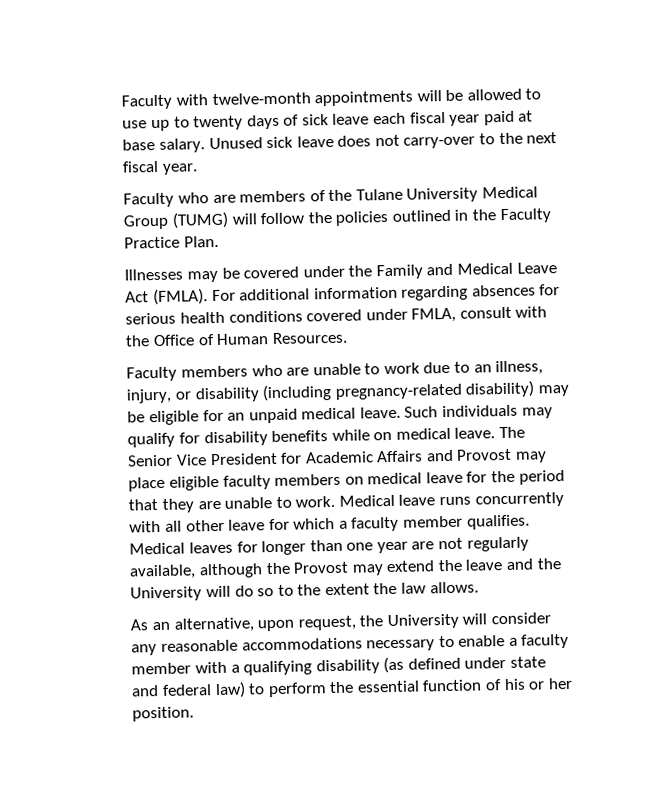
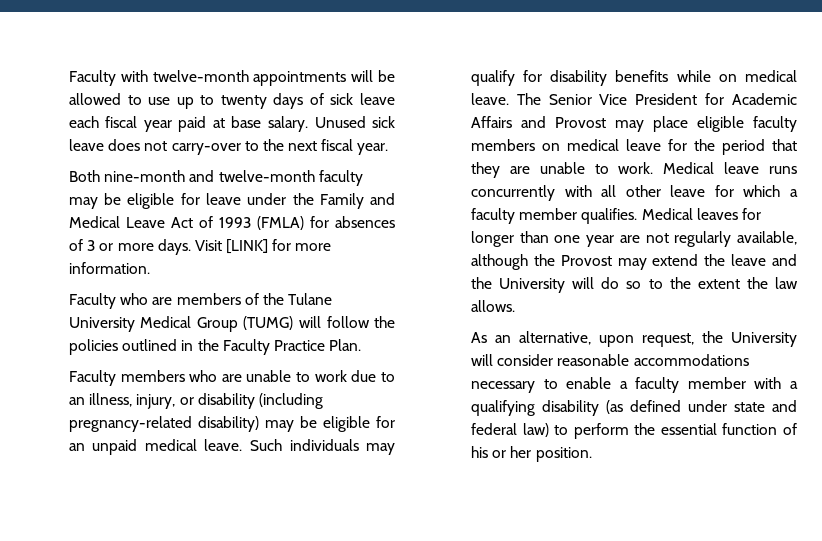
(198, 169) none -> [68,170,363,186] [68,193,395,209] [68,216,395,230] [68,239,332,255] [68,262,150,274] // Both nine-month and twelve-month faculty may be eligible for leave under the Family and Medical Leave Act of 1993 (FMLA) for absences of 3 or more days. Visit [LINK] for more information.
[124,262,557,283] [125,284,561,306] [125,306,548,325] [125,331,348,347] // Illnesses may be covered under the Family and Medical Leave Act (FMLA). For additional information regarding absences for serious health conditions covered under FMLA, consult with the Office of Human Resources. -> (362, 345) none
[131,644,158,656] any -> (554, 360) none

